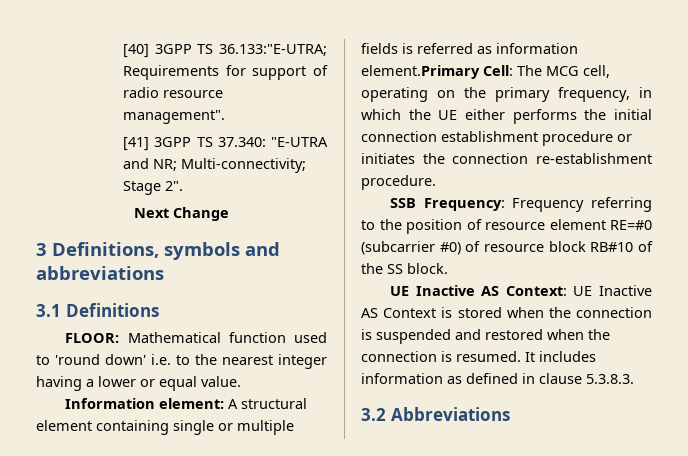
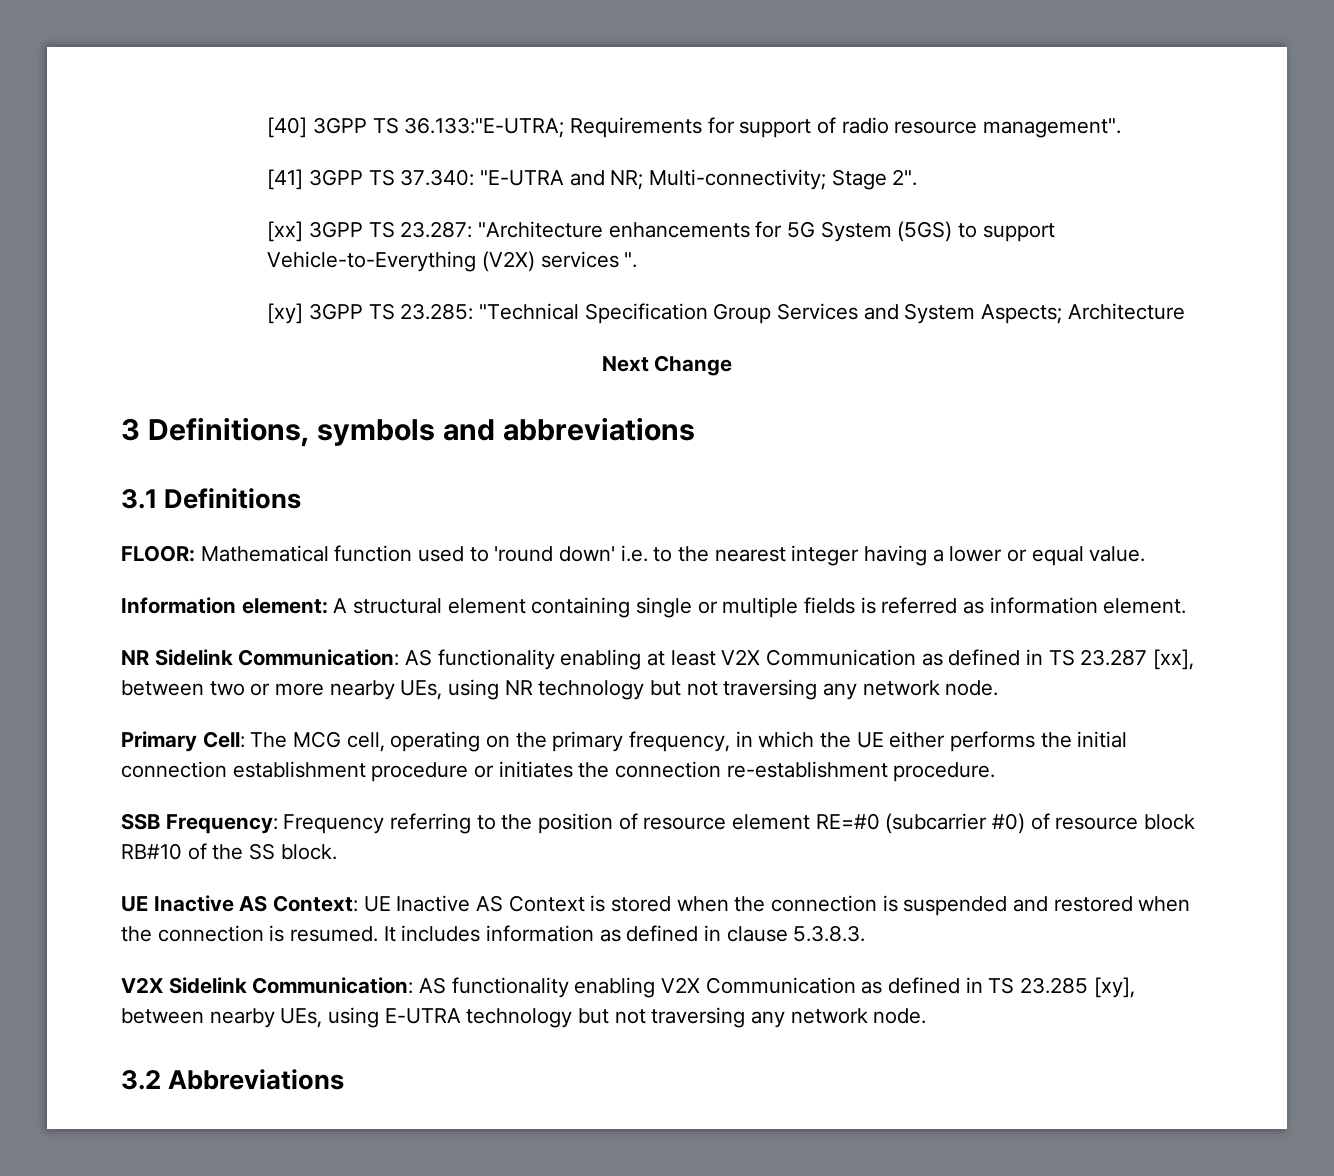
(184, 186) none -> [267,221,1055,242] [267,251,638,272] [267,303,1185,324] // [xx] 3GPP TS 23.287: "Architecture enhancements for 5G System (5GS) to support Vehicle-to-Everything (V2X) services ". // [xy] 3GPP TS 23.285: "Technical Specification Group Services and System Aspects; Architecture
[361,65,480,79] element.Primary -> [1103,598,1187,614] [121,649,1195,670] [121,679,999,700] [121,731,197,752] element. // NR Sidelink Communication: AS functionality enabling at least V2X Communication as defined in TS 23.287 [xx], between two or more nearby UEs, using NR technology but not traversing any network node. // Primary
(634, 379) none -> [121,977,1135,998] [121,1007,927,1028] // V2X Sidelink Communication: AS functionality enabling V2X Communication as defined in TS 23.285 [xy], between nearby UEs, using E-UTRA technology but not traversing any network node.

